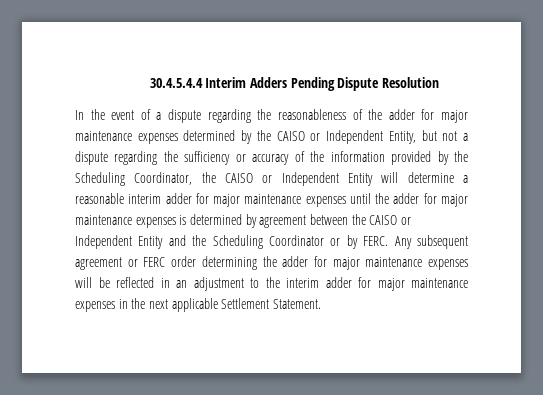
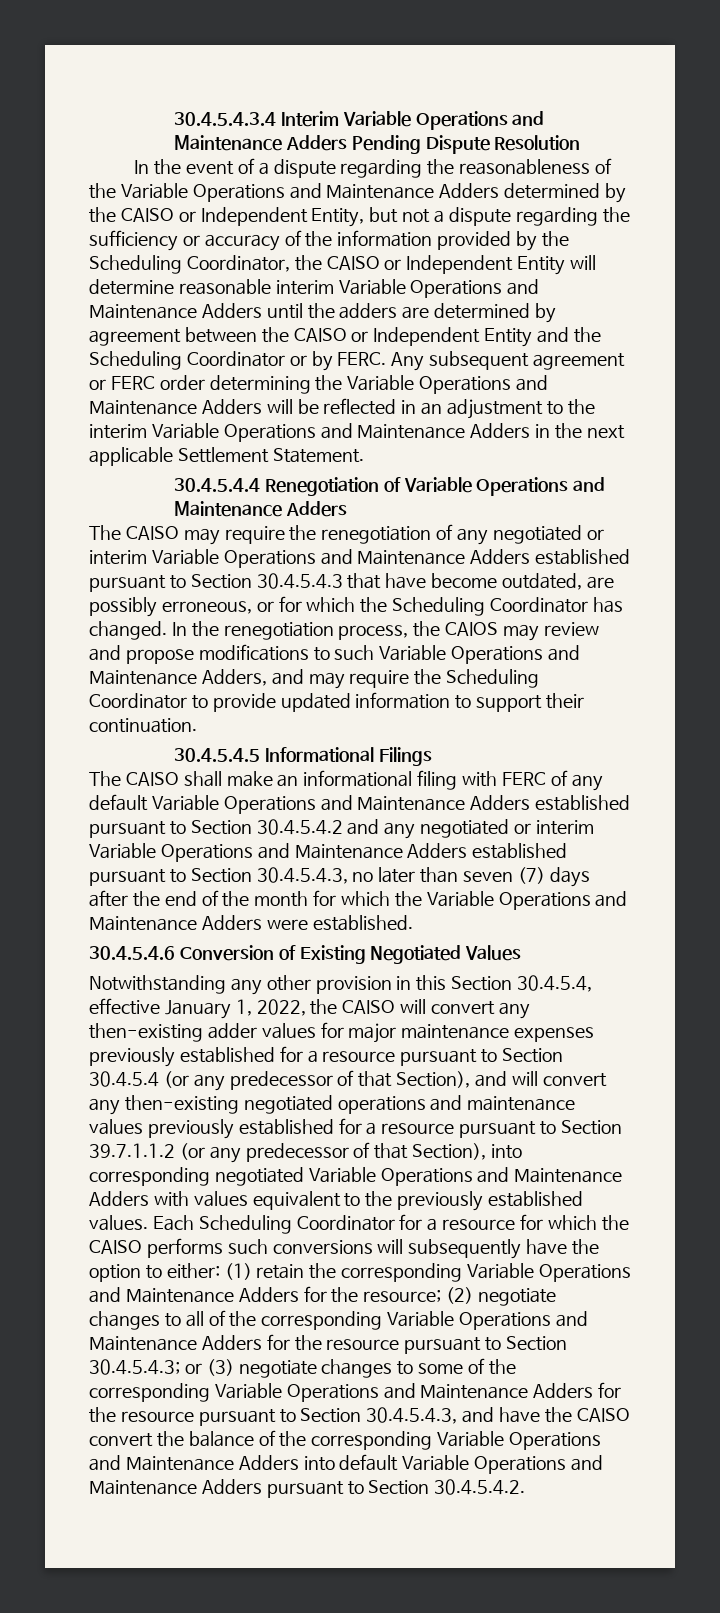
[149,77,247,88] 30.4.5.4.4 Interim -> [173,111,545,130] [173,135,282,151] 30.4.5.4.3.4 Interim Variable Operations and Maintenance
[388,109,469,123] [75,131,178,144] adder for major maintenance expenses -> [120,183,500,202] Variable Operations and Maintenance Adders
[462,175,468,183] a -> (174, 287) none
[165,193,468,207] [75,215,187,228] adder for major maintenance expenses until the adder for major maintenance expenses is -> [338,279,540,298] [89,303,430,319] Variable Operations and Maintenance Adders until the adders are
[282,256,468,270] adder for major maintenance expenses -> [347,375,549,394] [89,399,262,415] Variable Operations and Maintenance Adders
[325,277,468,291] [75,301,115,312] adder for major maintenance expenses -> [151,423,531,442] Variable Operations and Maintenance Adders
(321, 304) none -> [173,477,606,496] [173,501,347,517] [89,524,604,545] [89,549,631,568] [89,573,614,592] [89,596,623,617] [89,621,599,641] [89,644,581,664] [89,669,540,689] [89,692,585,712] [89,718,197,733] [173,747,432,766] [89,770,603,791] [89,794,631,814] [89,819,594,839] [89,843,568,862] [89,867,590,887] [89,890,628,910] [89,915,413,931] [89,945,522,964] [89,975,592,995] [89,998,530,1019] [89,1022,595,1043] [89,1046,564,1067] [89,1070,607,1091] [89,1095,576,1115] [89,1118,622,1139] [89,1142,523,1163] [89,1167,623,1186] [89,1191,584,1211] [89,1214,629,1234] [89,1238,600,1259] [89,1263,631,1282] [89,1286,556,1306] [89,1310,588,1330] [89,1334,567,1354] [89,1358,516,1378] [89,1382,622,1402] [89,1407,630,1426] [89,1430,602,1450] [89,1454,603,1474] [89,1479,526,1498] // 30.4.5.4.4 Renegotiation of Variable Operations and Maintenance Adders // The CAISO may require the renegotiation of any negotiated or interim Variable Operations and Maintenance Adders established pursuant to Section 30.4.5.4.3 that have become outdated, are possibly erroneous, or for which the Scheduling Coordinator has changed. In the renegotiation process, the CAIOS may review and propose modifications to such Variable Operations and Maintenance Adders, and may require the Scheduling Coordinator to provide updated information to support their continuation. // 30.4.5.4.5 Informational Filings // The CAISO shall make an informational filing with FERC of any default Variable Operations and Maintenance Adders established pursuant to Section 30.4.5.4.2 and any negotiated or interim Variable Operations and Maintenance Adders established pursuant to Section 30.4.5.4.3, no later than seven (7) days after the end of the month for which the Variable Operations and Maintenance Adders were established. // 30.4.5.4.6 Conversion of Existing Negotiated Values // Notwithstanding any other provision in this Section 30.4.5.4, effective January 1, 2022, the CAISO will convert any then-existing adder values for major maintenance expenses previously established for a resource pursuant to Section 30.4.5.4 (or any predecessor of that Section), and will convert any then-existing negotiated operations and maintenance values previously established for a resource pursuant to Section 39.7.1.1.2 (or any predecessor of that Section), into corresponding negotiated Variable Operations and Maintenance Adders with values equivalent to the previously established values. Each Scheduling Coordinator for a resource for which the CAISO performs such conversions will subsequently have the option to either: (1) retain the corresponding Variable Operations and Maintenance Adders for the resource; (2) negotiate changes to all of the corresponding Variable Operations and Maintenance Adders for the resource pursuant to Section 30.4.5.4.3; or (3) negotiate changes to some of the corresponding Variable Operations and Maintenance Adders for the resource pursuant to Section 30.4.5.4.3, and have the CAISO convert the balance of the corresponding Variable Operations and Maintenance Adders into default Variable Operations and Maintenance Adders pursuant to Section 30.4.5.4.2.

